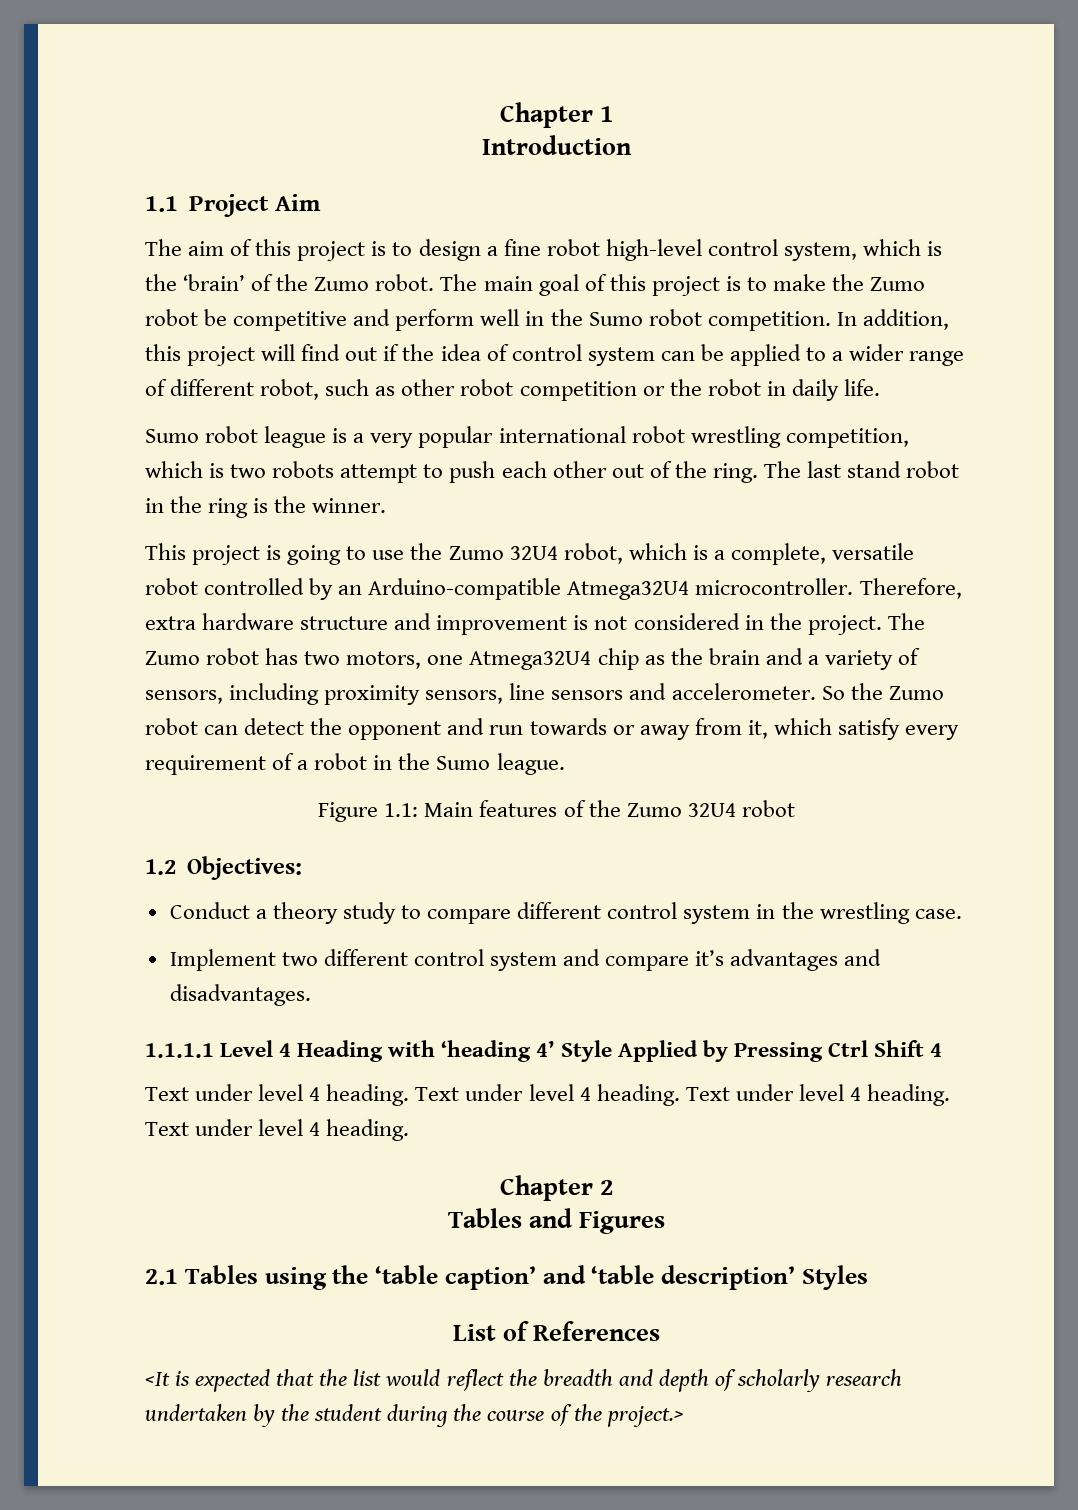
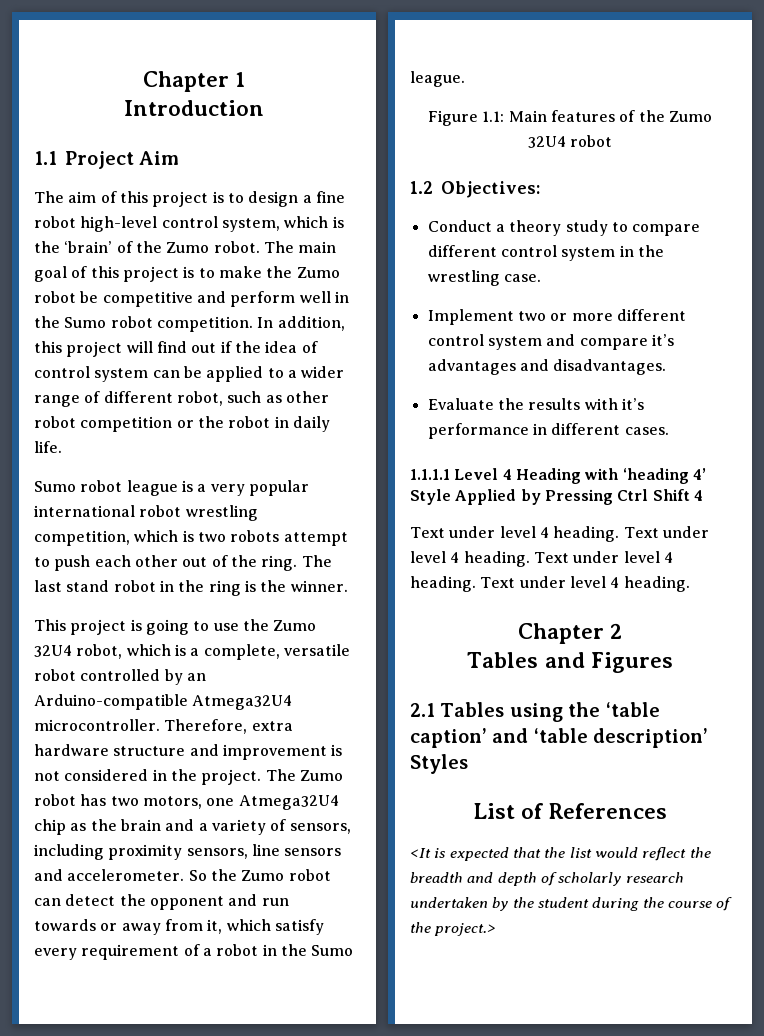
(318, 959) none -> [550,313,613,321] or more
(311, 995) none -> [427,398,644,410] [427,423,669,439] // Evaluate the results with it’s performance in different cases.

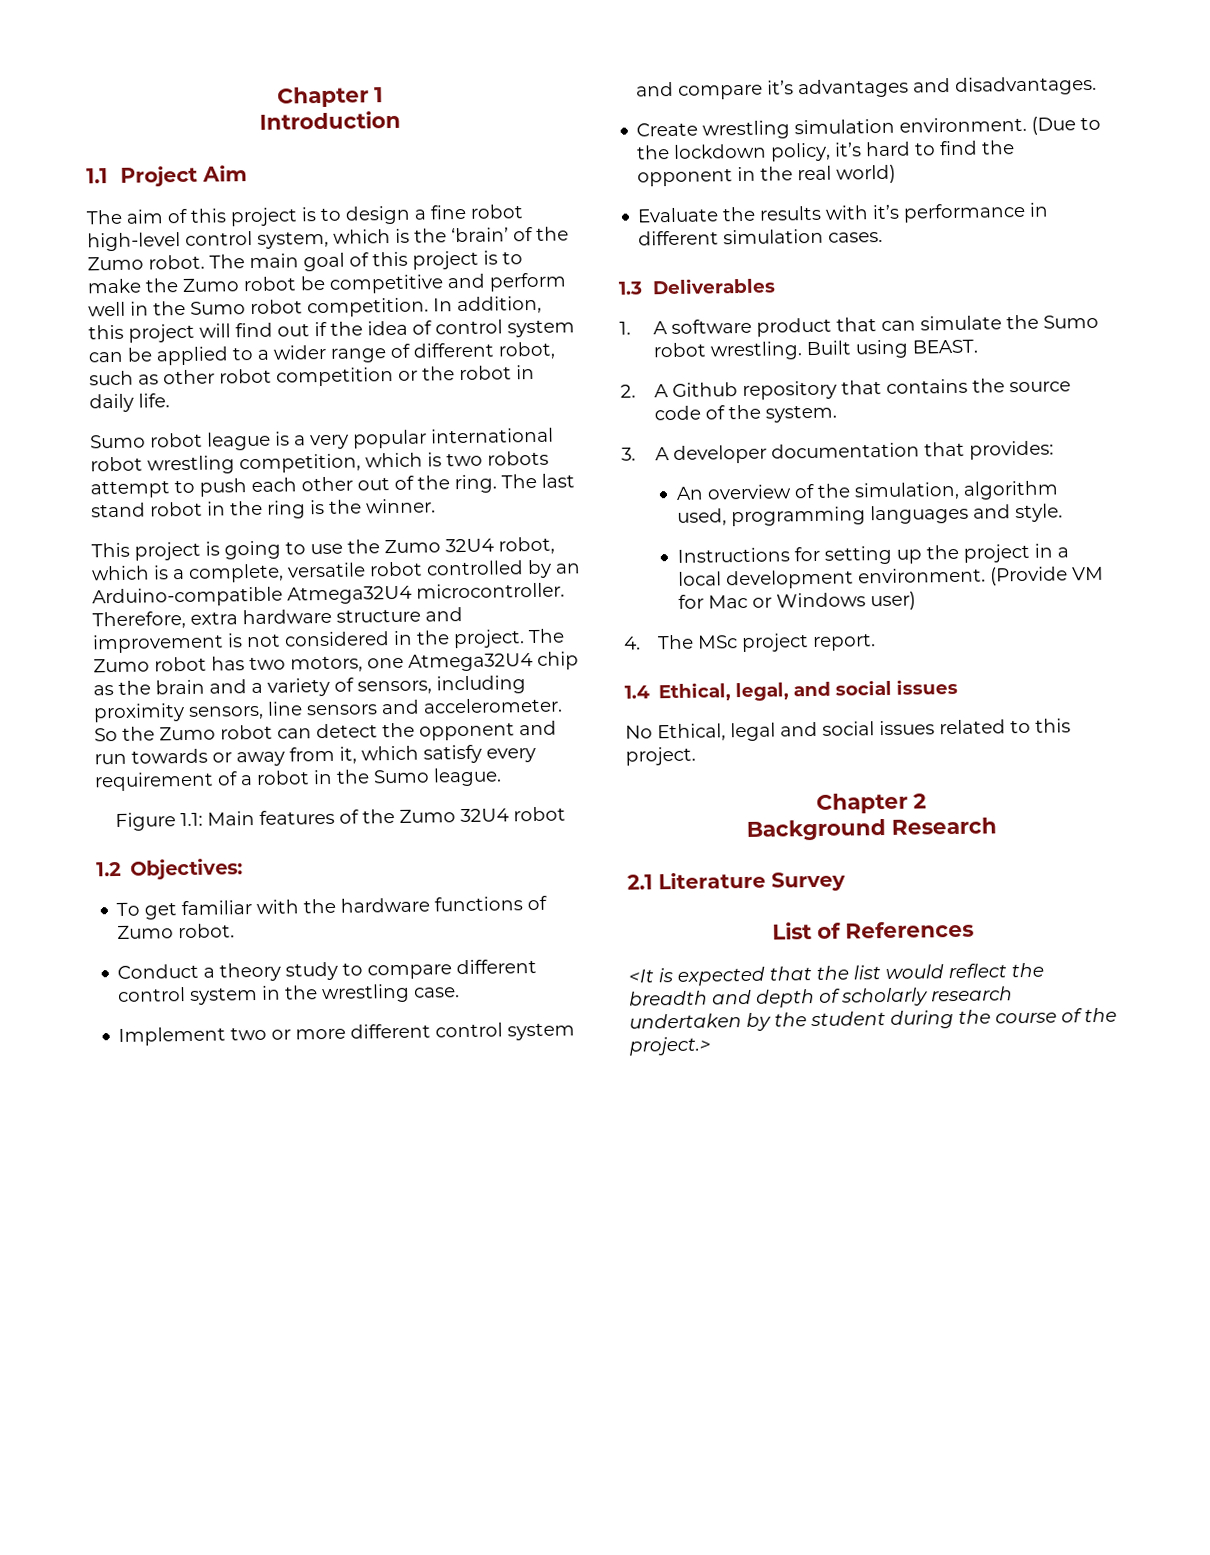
(540, 189) none -> [116,895,548,920] [117,923,236,939] // To get familiar with the hardware functions of Zumo robot.
(667, 367) none -> [636,116,1102,140] [636,140,1016,162] [637,164,897,187] // Create wrestling simulation environment. (Due to the lockdown policy, it’s hard to find the opponent in the real world)
(621, 429) none -> [723,228,825,245] simulation
[410,468,706,484] [410,489,703,505] [410,526,709,542] [410,551,673,567] [410,576,690,592] [517,623,623,644] [467,652,673,673] [410,702,660,722] [410,728,709,748] [410,754,468,774] 1.1.1.1 Level 4 Heading with ‘heading 4’ Style Applied by Pressing Ctrl Shift 4 // Text under level 4 heading. Text under level 4 heading. Text under level 4 heading. Text under level 4 heading. // Chapter 2 // Tables and Figures // 2.1 Tables using the ‘table caption’ and ‘table description’ Styles -> [618,277,777,295] [619,314,1100,337] [653,339,979,361] [620,378,1072,400] [654,404,838,423] [621,440,1055,464] [675,480,1059,501] [676,503,1063,527] [676,543,1069,565] [677,566,1104,590] [677,591,916,611] [623,633,877,653] [624,678,959,702] [625,718,1071,742] [625,746,696,766] [815,792,927,814] [745,817,997,841] [627,871,846,892] 1.3 Deliverables // 1. A software product that can simulate the Sumo robot wrestling. Built using BEAST. // 2. A Github repository that contains the source code of the system. // 3. A developer documentation that provides: // An overview of the simulation, algorithm used, programming languages and style. // Instructions for setting up the project in a local development environment. (Provide VM for Mac or Windows user) // 4. The MSc project report. // 1.4 Ethical, legal, and social issues // No Ethical, legal and social issues related to this project. // Chapter 2 // Background Research // 2.1 Literature Survey

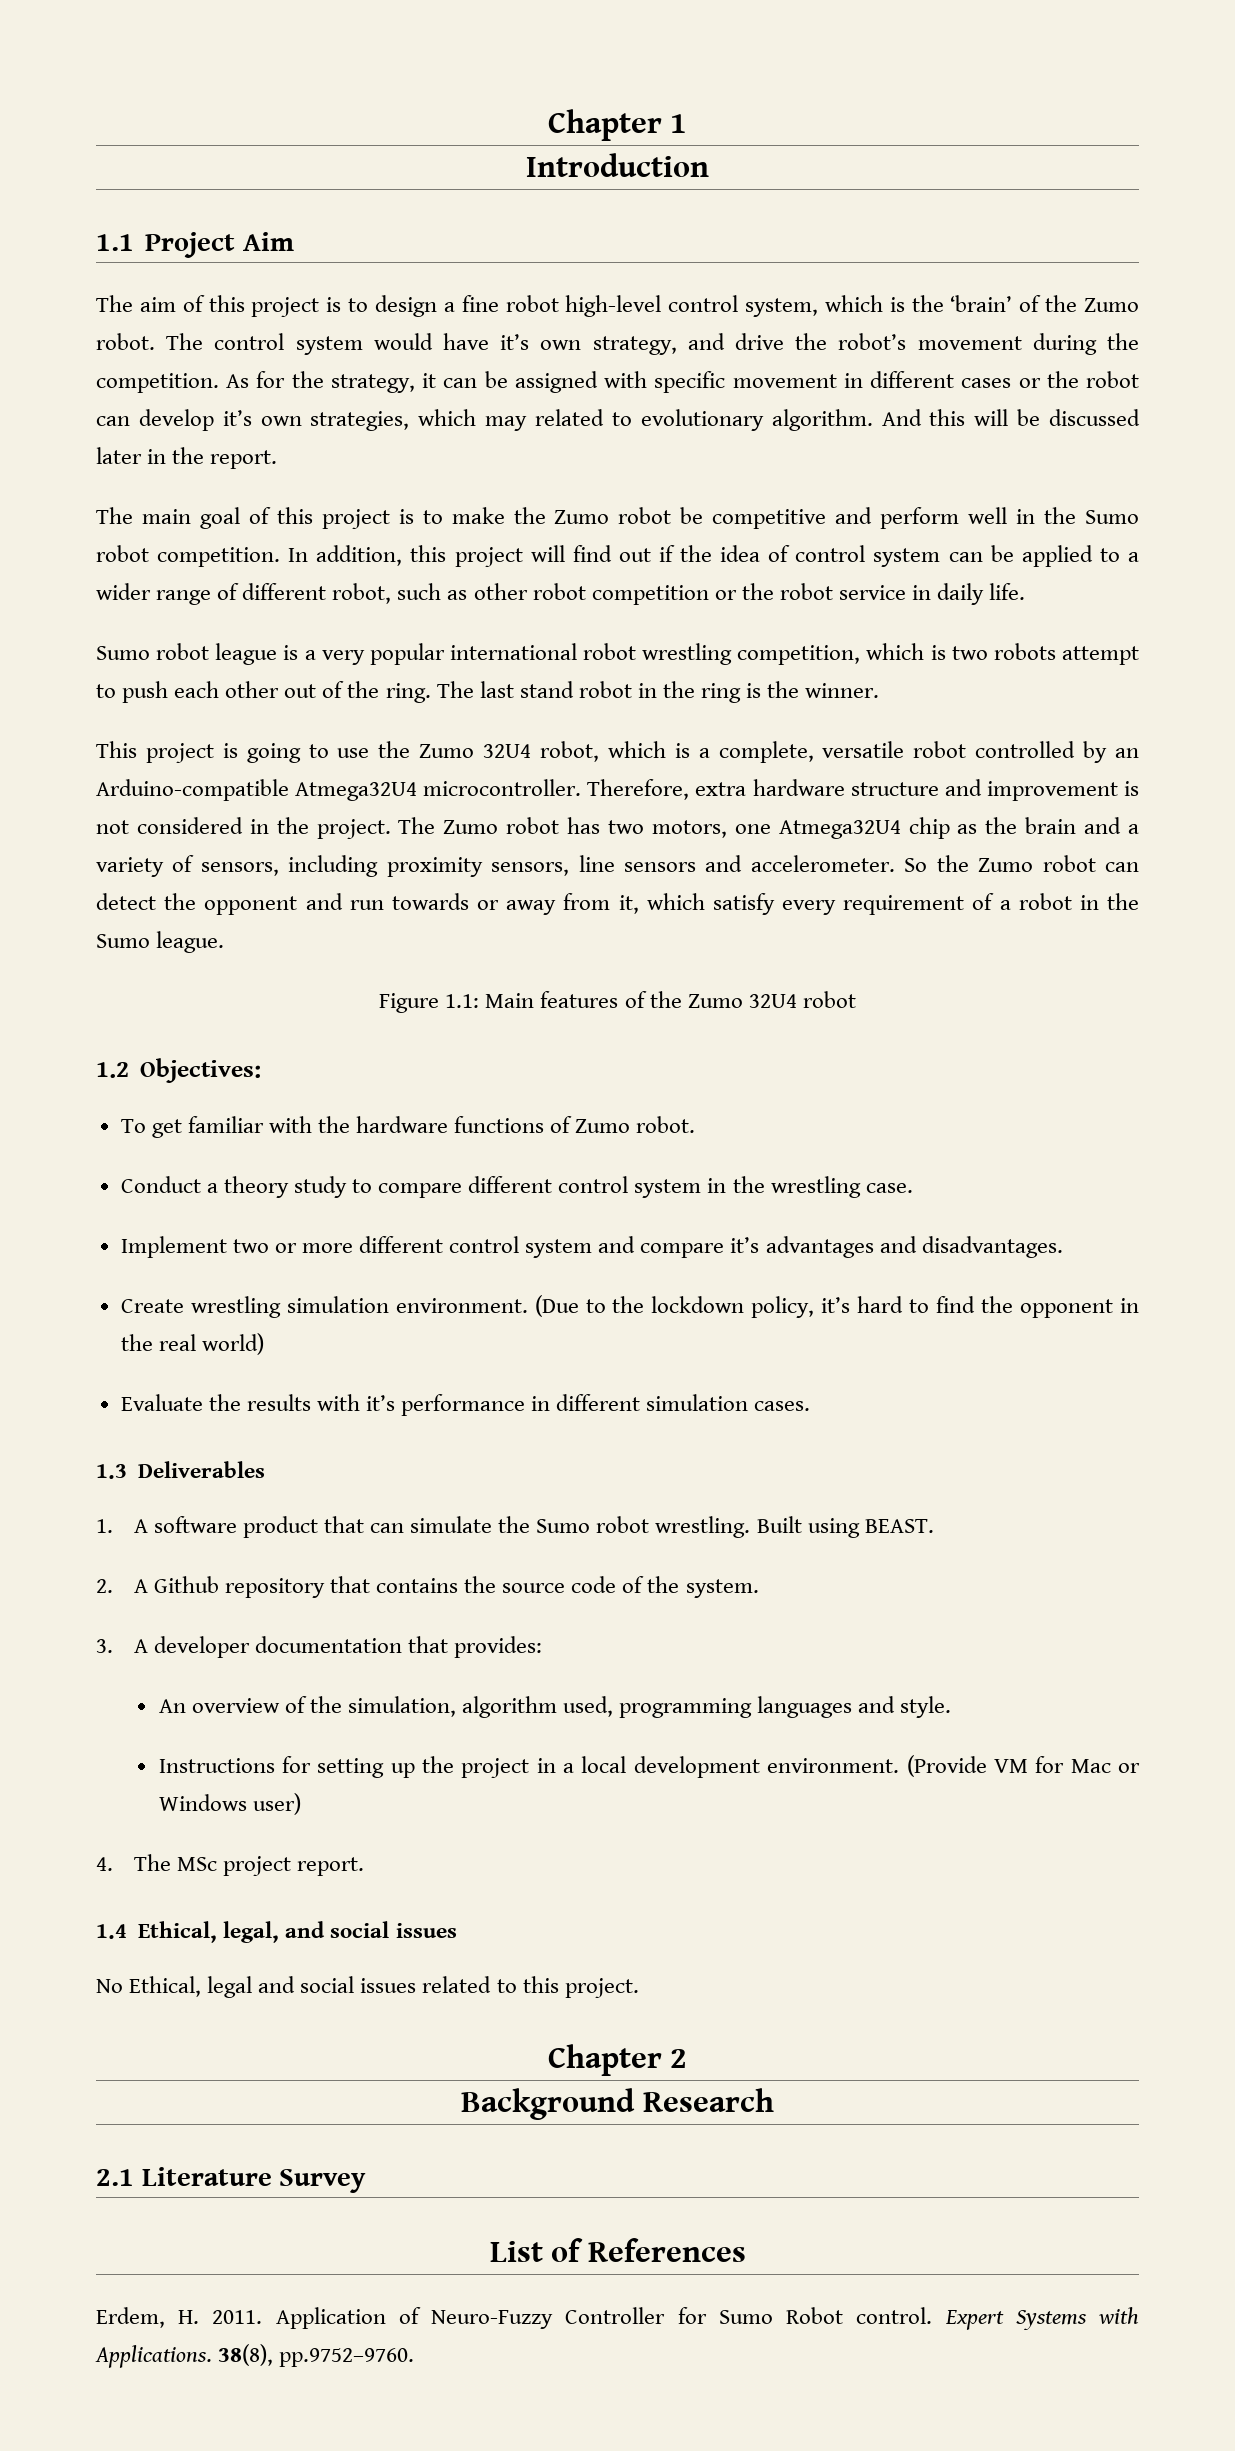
(245, 261) none -> [214,333,1140,355] [96,371,1140,393] [96,409,1140,431] [96,447,278,469] [96,507,133,524] control system would have it’s own strategy, and drive the robot’s movement during the competition. As for the strategy, it can be assigned with specific movement in different cases or the robot can develop it’s own strategies, which may related to evolutionary algorithm. And this will be discussed later in the report. // The
(512, 373) none -> [838,585,906,600] service
[628,962,1044,986] [629,986,1013,1008] [629,1007,1117,1031] [629,1036,711,1056] <It is expected that the list would reflect the breadth and depth of scholarly research undertaken by the student during the course of the project.> -> [96,2307,1140,2330] [95,2344,415,2368] Erdem, H. 2011. Application of Neuro-Fuzzy Controller for Sumo Robot control. Expert Systems with Applications. 38(8), pp.9752–9760.

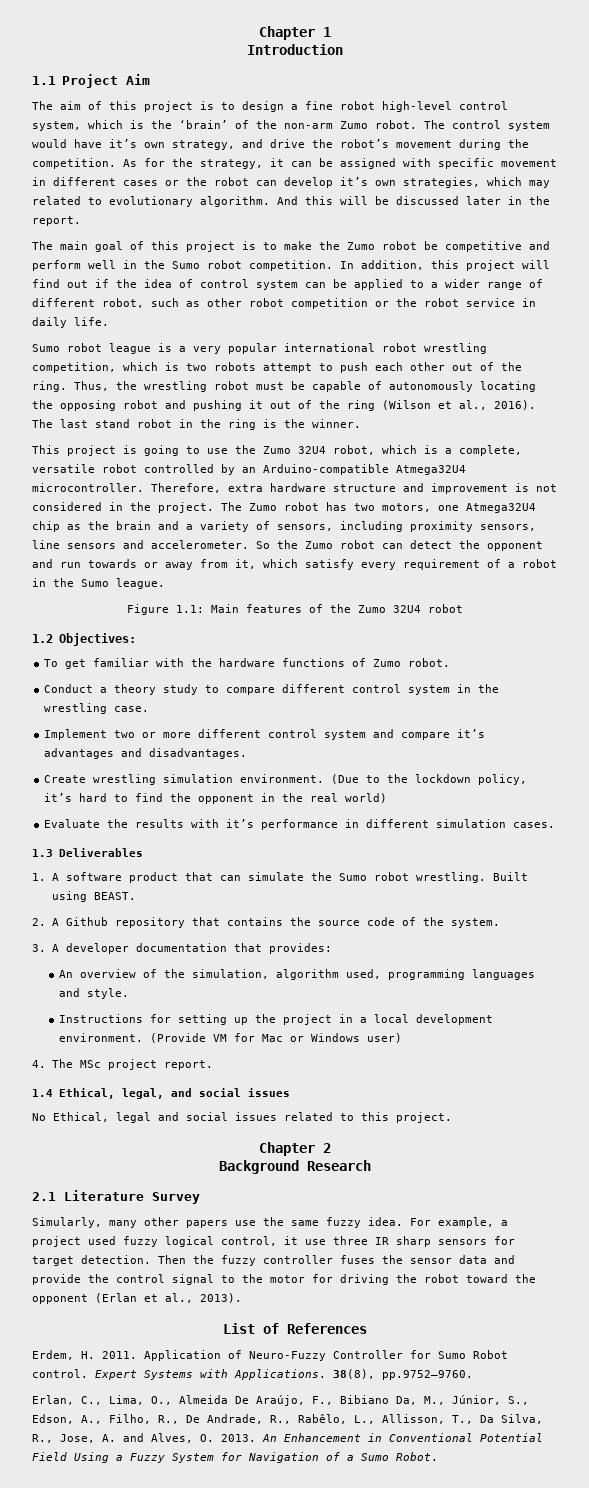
(1078, 303) none -> [284,123,333,129] non-arm
(431, 693) none -> [74,381,536,392] [32,400,536,411] Thus, the wrestling robot must be capable of autonomously locating the opposing robot and pushing it out of the ring (Wilson et al., 2016).
(367, 2181) none -> [32,1217,508,1228] [32,1236,515,1247] [32,1255,515,1266] [32,1274,536,1285] [32,1293,242,1304] // Simularly, many other papers use the same fuzzy idea. For example, a project used fuzzy logical control, it use three IR sharp sensors for target detection. Then the fuzzy controller fuses the sensor data and provide the control signal to the motor for driving the robot toward the opponent (Erlan et al., 2013).
(415, 2357) none -> [32,1395,529,1406] [32,1414,543,1424] [32,1433,543,1443] [32,1452,438,1463] // Erlan, C., Lima, O., Almeida De Araújo, F., Bibiano Da, M., Júnior, S., Edson, A., Filho, R., De Andrade, R., Rabêlo, L., Allisson, T., Da Silva, R., Jose, A. and Alves, O. 2013. An Enhancement in Conventional Potential Field Using a Fuzzy System for Navigation of a Sumo Robot.

